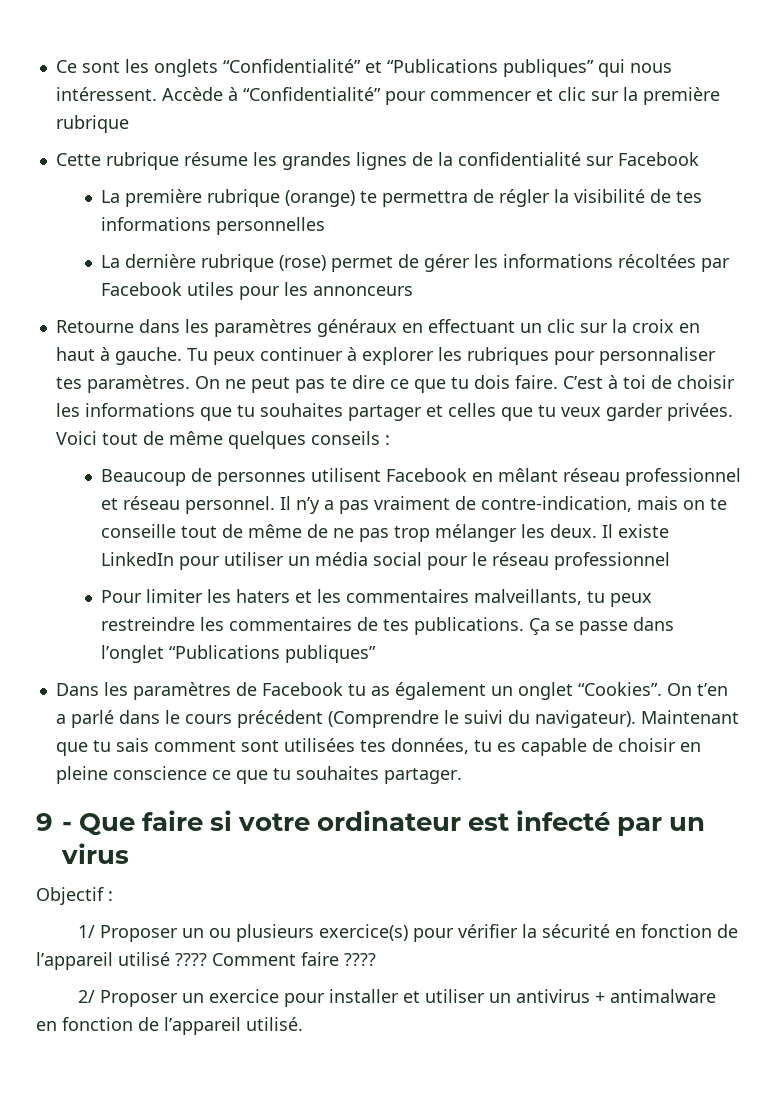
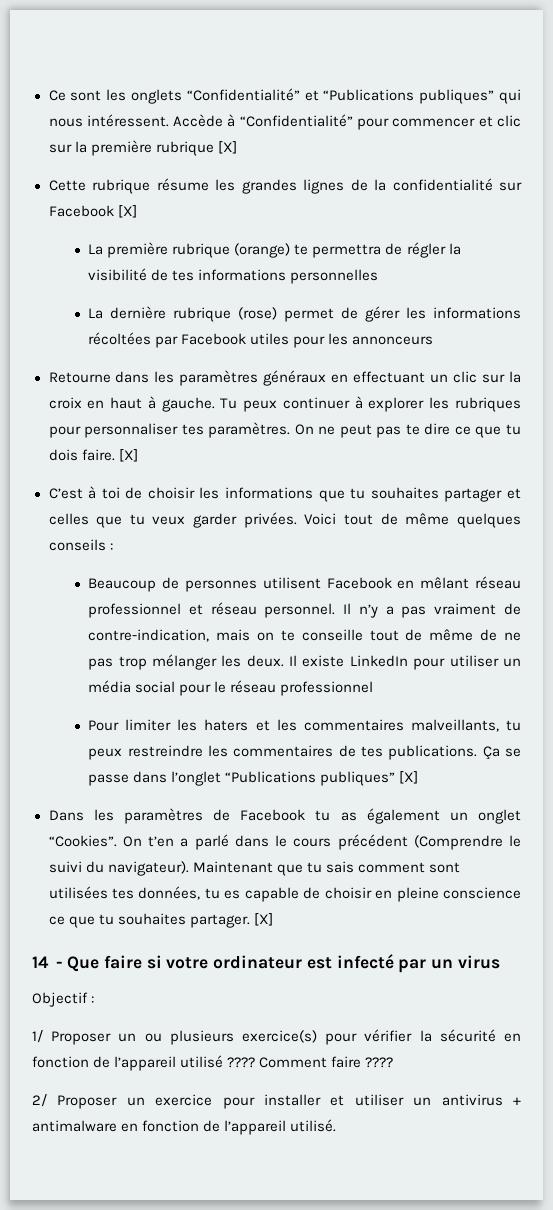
(129, 124) none -> [217,141,237,154] [X]
(699, 159) none -> [117,205,137,218] [X]
(558, 382) none -> [118,449,138,462] [X] //
(376, 654) none -> [399,771,419,784] [X]
[36,813,53,831] // 9 -> [253,913,273,926] [32,956,49,968] [X] // 14

